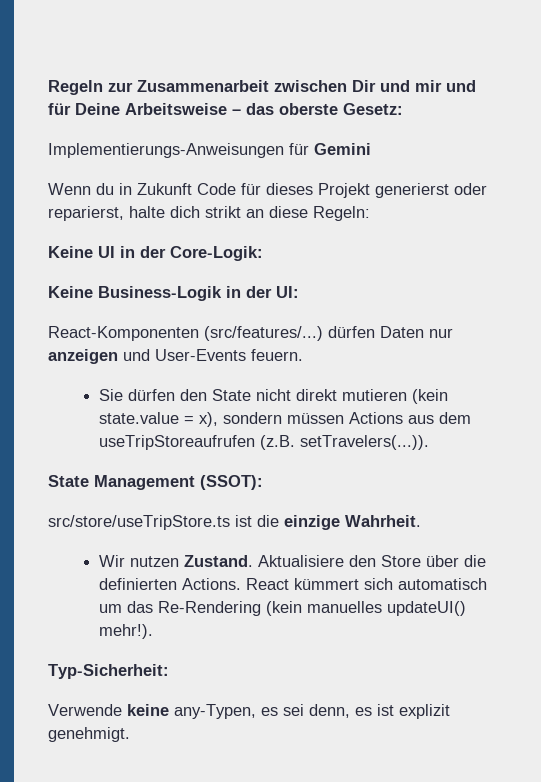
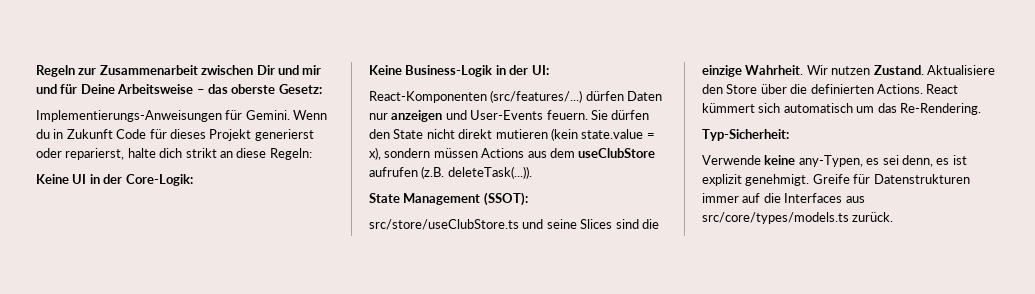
[314,143,371,155] Gemini // -> [245,110,290,120] Gemini.
(303, 355) // -> (588, 115) none
[98,435,429,450] useTripStoreaufrufen (z.B. setTravelers(...)). -> [578,148,656,158] [369,166,532,179] useClubStore aufrufen (z.B. deleteTask(...)).
[48,515,252,530] src/store/useTripStore.ts ist -> [369,219,639,230] src/store/useClubStore.ts und seine Slices sind
(421, 521) // -> (804, 70) none
[157,601,466,616] [98,624,153,639] Re-Rendering (kein manuelles updateUI() mehr!). -> [899,103,981,115] Re-Rendering.
(130, 734) none -> [812,174,970,184] [702,193,865,203] [702,212,894,224] Greife für Datenstrukturen immer auf die Interfaces aus src/core/types/models.ts zurück.

